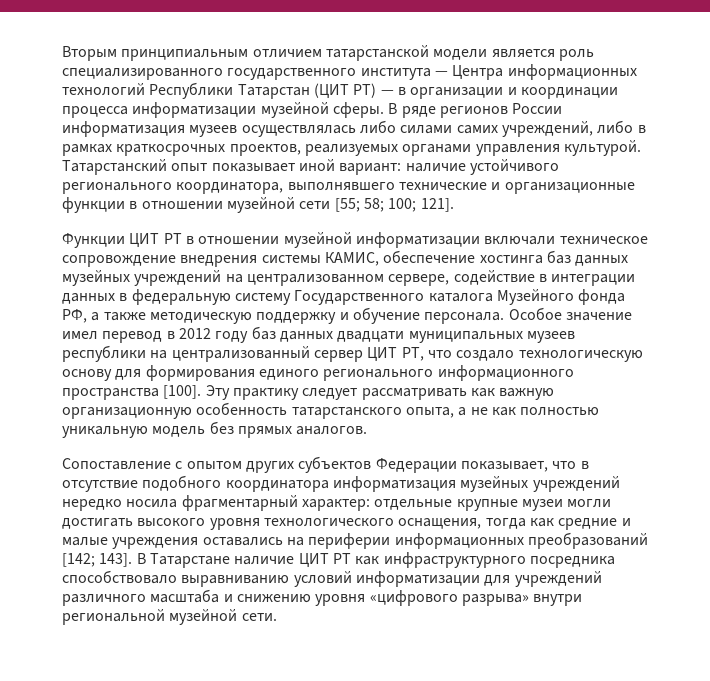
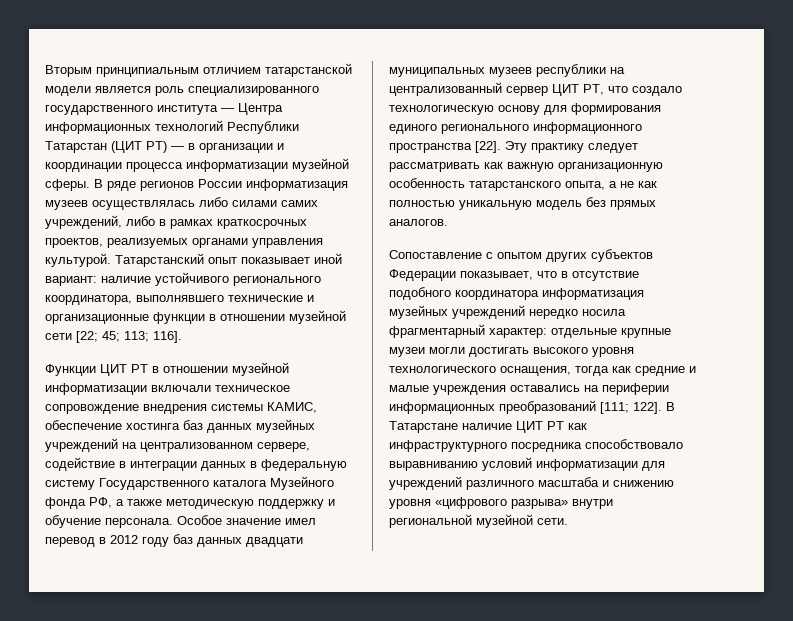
[334,198,454,212] [55; 58; 100; 121]. -> [76,331,182,343] [22; 45; 113; 116].
[163,385,202,399] [100]. -> [475,141,501,153] [22].
[62,553,133,567] [142; 143]. -> [600,402,662,414] [111; 122].

